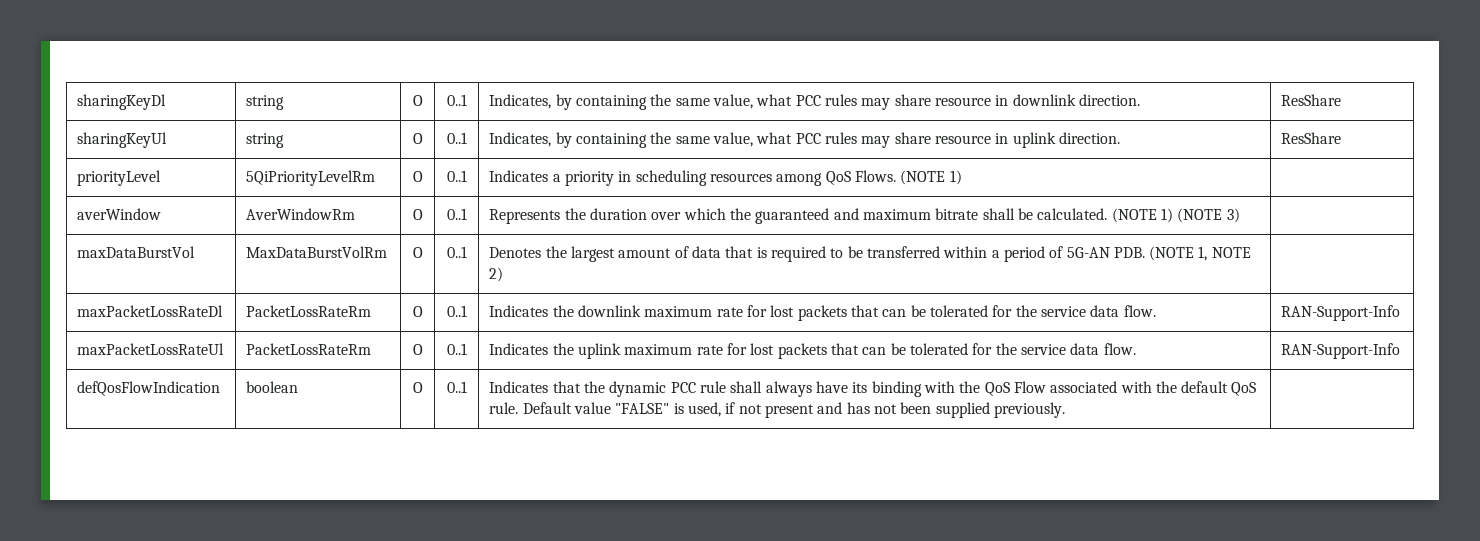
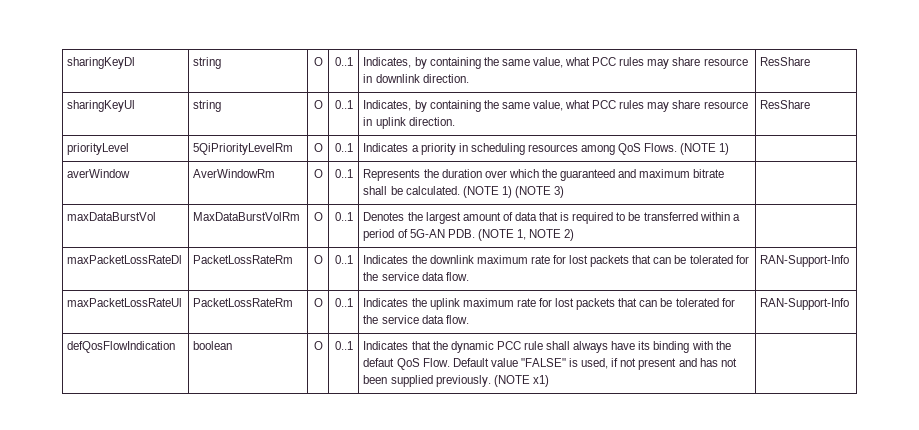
[984,381,1257,396] [489,402,519,414] QoS Flow associated with the default QoS rule. -> [363,358,450,370] defaut QoS Flow.
(1065, 410) none -> [493,375,549,387] (NOTE x1)

